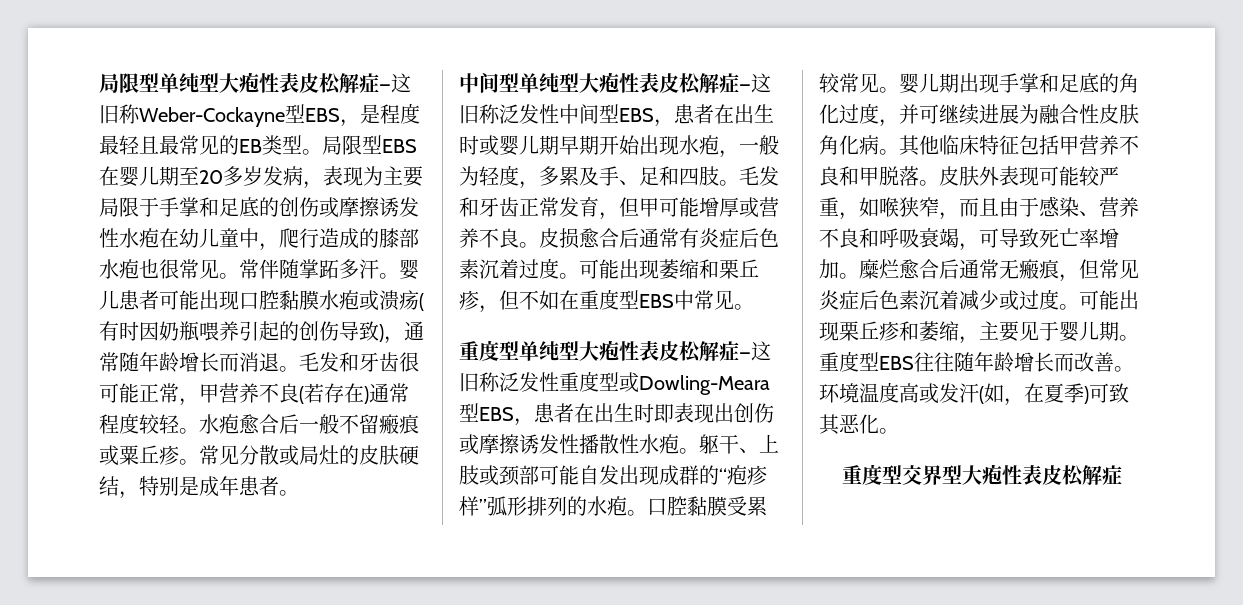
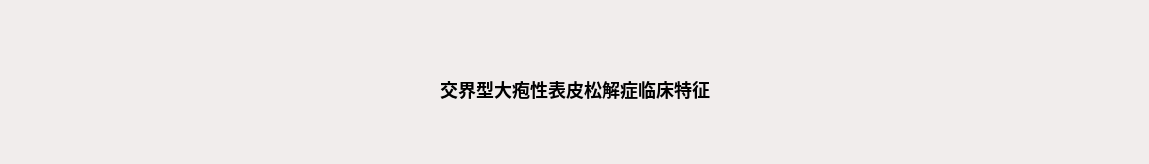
[99,72,411,95] [99,103,420,127] [99,135,417,155] [99,166,423,189] [99,197,419,218] [99,228,419,251] [99,259,419,280] [99,290,424,311] [99,321,424,344] [99,352,419,373] [99,383,409,406] [99,413,419,434] [99,445,419,466] [99,476,299,499] [459,72,771,95] [459,104,774,127] [459,135,779,158] [459,165,779,189] [459,197,779,220] [459,228,779,249] [459,258,759,280] [459,289,754,313] [459,340,771,363] [459,371,770,395] [459,403,774,426] [459,434,779,455] [459,465,767,486] [459,496,767,517] [819,73,1139,94] [819,103,1139,127] [819,135,1139,156] [819,166,1119,186] [819,196,1139,220] [819,228,1119,251] [819,259,1139,282] [819,289,1139,311] [819,321,1139,344] [819,351,1134,373] [819,382,1129,406] [819,414,899,435] [841,464,902,485] 局限型单纯型⼤疱性表⽪松解症—这旧称Weber-Cockayne型EBS，是程度最轻且最常见的EB类型。局限型EBS在婴⼉期⾄20多岁发病，表现为主要局限于⼿掌和⾜底的创伤或摩擦诱发性⽔疱在幼⼉童中，爬⾏造成的膝部⽔疱也很常见。常伴随掌跖多汗。婴⼉患者可能出现口腔黏膜⽔疱或溃疡(有时因奶瓶喂养引起的创伤导致)，通常随年龄增长⽽消退。⽑发和⽛齿很可能正常，甲营养不良(若存在)通常程度较轻。⽔疱愈合后⼀般不留瘢痕或粟丘疹。常见分散或局灶的⽪肤硬结，特别是成年患者。 // 中间型单纯型⼤疱性表⽪松解症—这旧称泛发性中间型EBS，患者在出⽣时或婴⼉期早期开始出现⽔疱，⼀般为轻度，多累及⼿、⾜和四肢。⽑发和⽛齿正常发育，但甲可能增厚或营养不良。⽪损愈合后通常有炎症后⾊素沉着过度。可能出现萎缩和栗丘疹，但不如在重度型EBS中常见。 // 重度型单纯型⼤疱性表⽪松解症—这旧称泛发性重度型或Dowling-Meara型EBS，患者在出⽣时即表现出创伤或摩擦诱发性播散性⽔疱。躯⼲、上肢或颈部可能⾃发出现成群的“疱疹样”弧形排列的⽔疱。口腔黏膜受累较常见。婴⼉期出现⼿掌和⾜底的角化过度，并可继续进展为融合性⽪肤角化病。其他临床特征包括甲营养不良和甲脱落。⽪肤外表现可能较严重，如喉狭窄，⽽且由于感染、营养不良和呼吸衰竭，可导致死亡率增加。糜烂愈合后通常⽆瘢痕，但常见炎症后⾊素沉着减少或过度。可能出现栗丘疹和萎缩，主要见于婴⼉期。重度型EBS往往随年龄增长⽽改善。环境温度⾼或发汗(如，在夏季)可致其恶化。 // 重度型 -> (439, 90) none
(1122, 475) none -> [637,80,710,100] 临床特征

